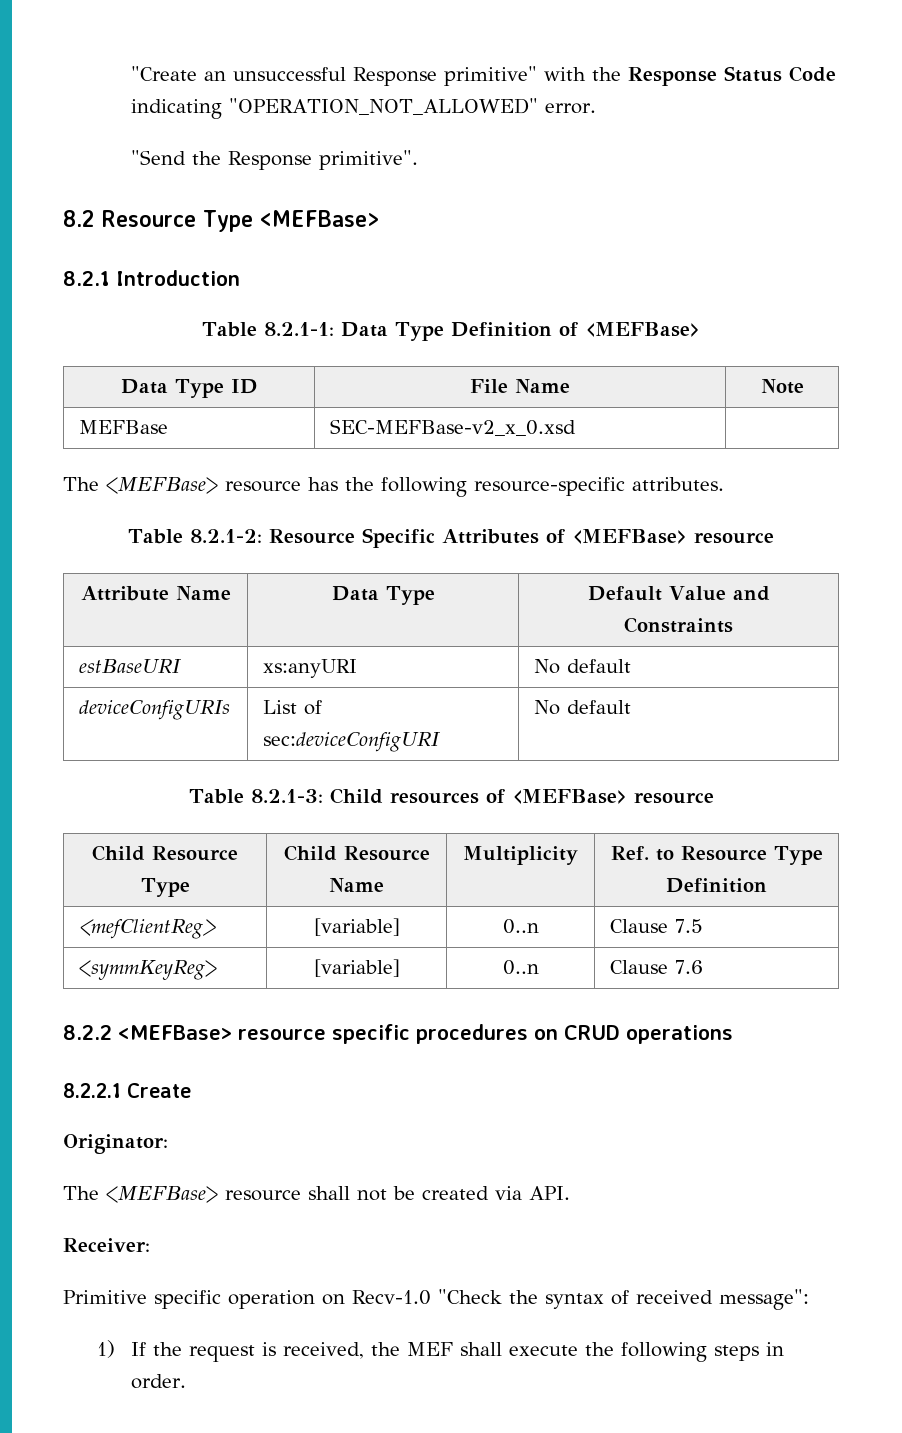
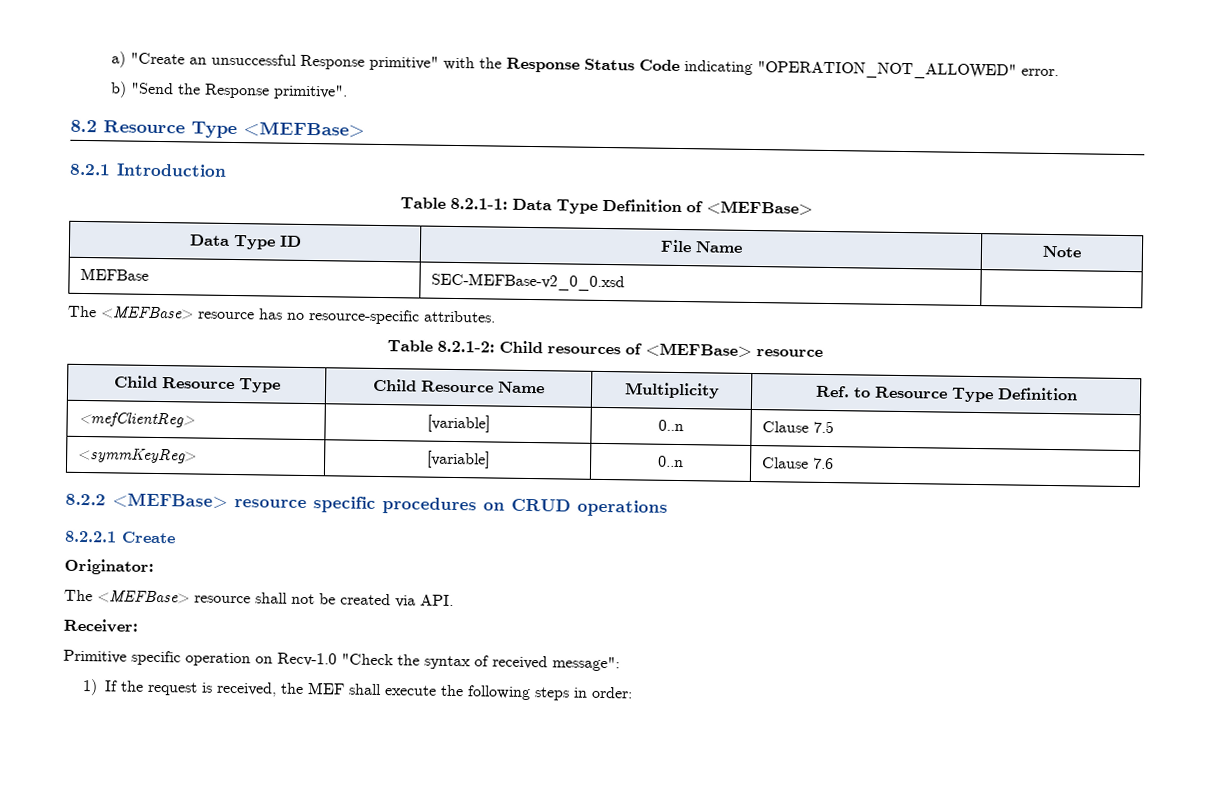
(131, 73) none -> [110,51,126,68] a)
(597, 108) none -> [109,81,127,98] b)
[330,419,577,436] SEC-MEFBase-v2_x_0.xsd -> [430,272,625,292] SEC-MEFBase-v2_0_0.xsd
[345,477,467,497] the following -> [286,312,305,320] no
[268,528,774,548] [80,586,231,601] [331,586,435,605] [587,586,770,601] [624,617,733,633] [79,659,183,674] [263,659,358,678] [534,659,632,674] [79,700,231,720] [263,700,323,715] [263,732,442,752] [534,700,632,715] [188,789,323,804] Resource Specific Attributes of <MEFBase> resource // Attribute Name | Data Type | Default Value and Constraints // estBaseURI | xs:anyURI | No default // deviceConfigURIs | List of sec:deviceConfigURI | No default // Table 8.2.1-3: -> (495, 346) none
[131,1374,187,1389] order. -> [590,686,633,699] order:

